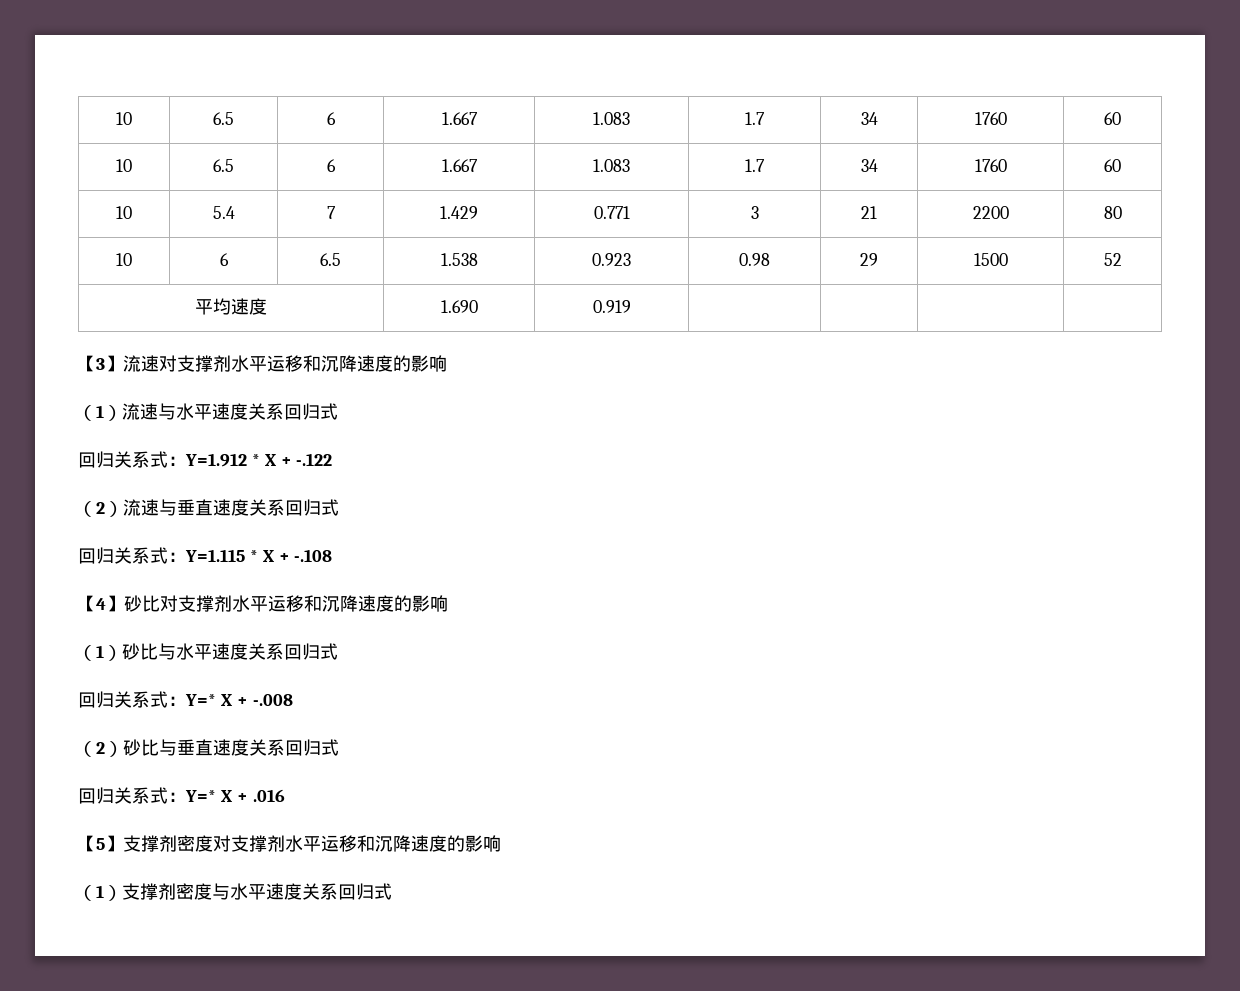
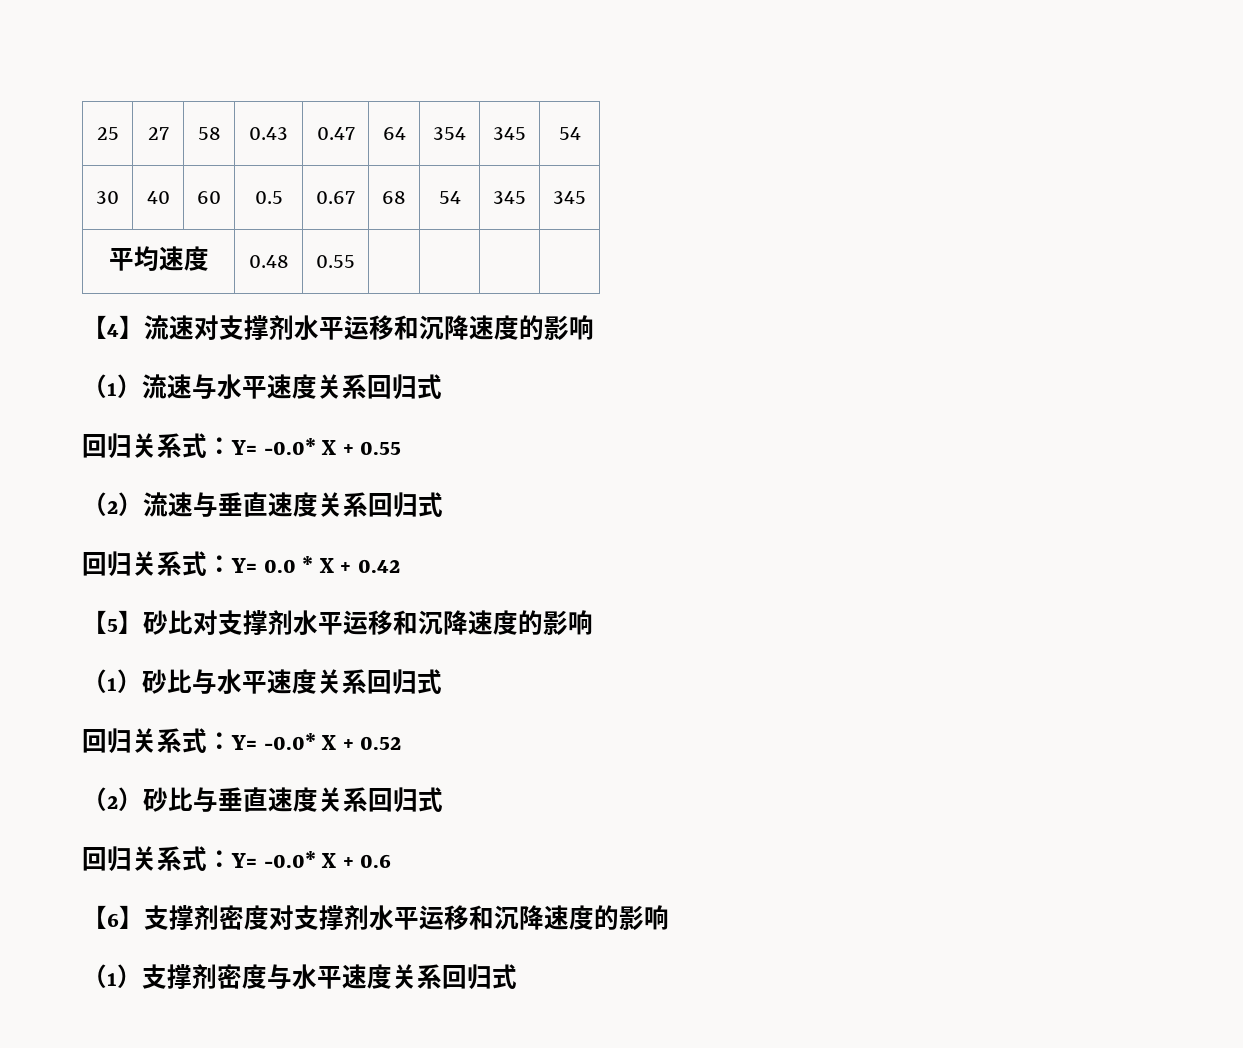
[116,112,132,125] [213,112,234,125] [326,112,336,125] [441,112,478,125] [593,112,630,125] [745,112,765,125] [860,112,878,125] [974,112,1007,125] [1104,112,1121,125] [116,159,132,172] [213,159,234,172] [326,159,336,172] [441,159,478,172] [593,159,630,172] [745,159,765,172] [860,159,878,172] [974,159,1007,172] [1104,159,1121,172] [116,206,132,219] [212,206,235,219] [326,206,336,219] [440,206,478,219] [593,206,630,219] [750,206,759,219] [861,206,877,219] [972,206,1009,219] [1103,206,1122,219] [116,253,132,266] [219,253,229,266] [320,253,341,266] [440,253,478,266] [592,253,631,266] [739,253,770,266] [860,253,878,266] [973,253,1008,266] [1103,253,1122,266] 10 | 6.5 | 6 | 1.667 | 1.083 | 1.7 | 34 | 1760 | 60 // 10 | 6.5 | 6 | 1.667 | 1.083 | 1.7 | 34 | 1760 | 60 // 10 | 5.4 | 7 | 1.429 | 0.771 | 3 | 21 | 2200 | 80 // 10 | 6 | 6.5 | 1.538 | 0.923 | 0.98 | 29 | 1500 | 52 -> [96,127,119,140] [147,127,169,140] [197,127,221,140] [249,127,288,140] [316,127,355,140] [382,127,406,140] [433,127,466,140] [493,127,526,140] [558,127,581,140] [96,191,119,204] [146,191,170,204] [197,191,221,204] [254,191,283,204] [316,191,355,204] [382,191,406,204] [438,191,461,204] [493,191,526,204] [553,191,586,204] 25 | 27 | 58 | 0.43 | 0.47 | 64 | 354 | 345 | 54 // 30 | 40 | 60 | 0.5 | 0.67 | 68 | 54 | 345 | 345
[440,300,478,313] [592,300,631,313] [78,355,105,372] 1.690 | 0.919 | | | | // 【3 -> [248,255,289,268] [316,255,355,268] [82,315,119,339] 0.48 | 0.55 | | | | // 【4
[185,453,333,467] Y=1.912 * X + -.122 -> [231,438,402,455] Y= -0.0* X + 0.55
[185,549,333,562] [78,595,106,612] Y=1.115 * X + -.108 // 【4 -> [231,556,401,573] [82,610,118,634] Y= 0.0 * X + 0.42 // 【5
[185,694,293,706] Y=* X + -.008 -> [231,733,402,750] Y= -0.0* X + 0.52
[185,789,285,802] [78,835,105,852] Y=* X + .016 // 【5 -> [231,851,392,868] [82,905,119,929] Y= -0.0* X + 0.6 // 【6

